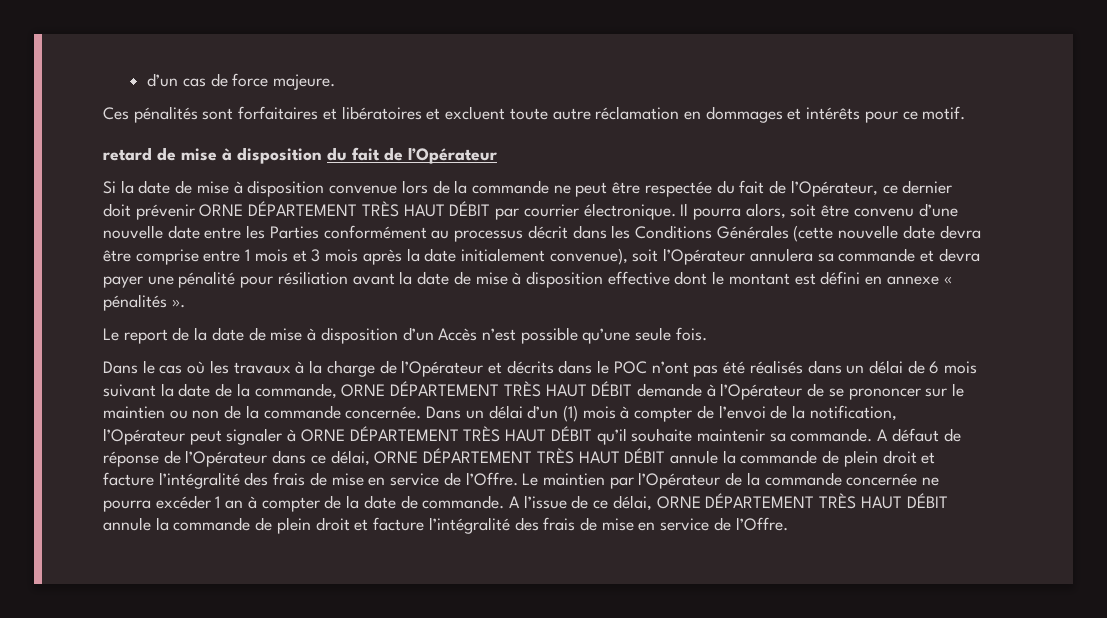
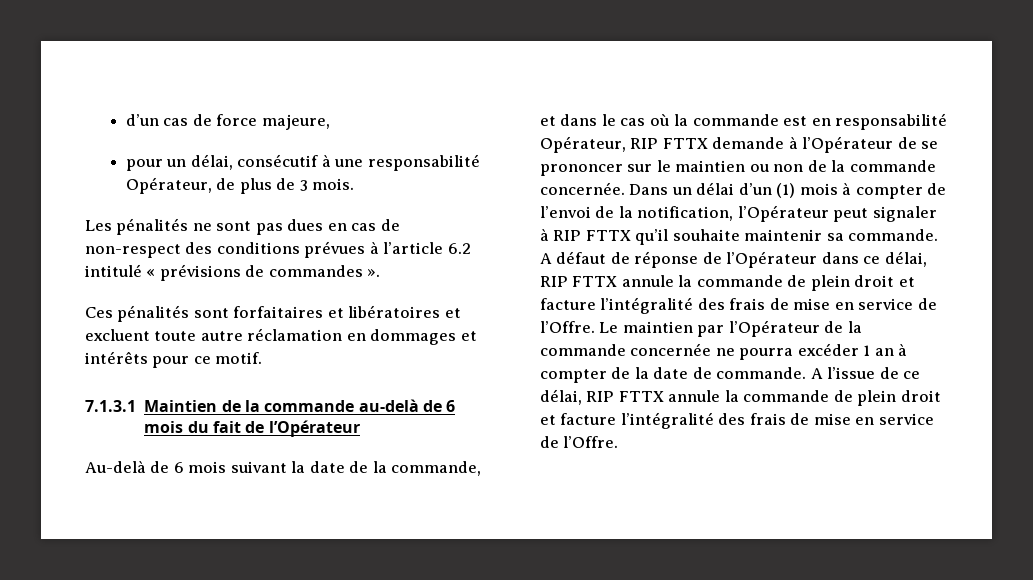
[272,74,335,90] majeure. -> [261,114,330,130] [125,154,480,171] [125,177,355,194] [85,218,400,235] [85,241,471,258] [85,264,381,281] majeure, // pour un délai, consécutif à une responsabilité Opérateur, de plus de 3 mois. // Les pénalités ne sont pas dues en cas de non-respect des conditions prévues à l’article 6.2 intitulé « prévisions de commandes ».
[103,147,497,164] [103,180,953,197] [103,201,958,220] [103,225,981,242] [103,248,980,265] [103,271,952,288] [103,294,185,311] [103,327,707,344] [103,360,903,377] retard de mise à disposition du fait de l’Opérateur // Si la date de mise à disposition convenue lors de la commande ne peut être respectée du fait de l’Opérateur, ce dernier doit prévenir ORNE DÉPARTEMENT TRÈS HAUT DÉBIT par courrier électronique. Il pourra alors, soit être convenu d’une nouvelle date entre les Parties conformément au processus décrit dans les Conditions Générales (cette nouvelle date devra être comprise entre 1 mois et 3 mois après la date initialement convenue), soit l’Opérateur annulera sa commande et devra payer une pénalité pour résiliation avant la date de mise à disposition effective dont le montant est défini en annexe « pénalités ». // Le report de la date de mise à disposition d’un Accès n’est possible qu’une seule fois. // Dans le cas où les travaux à la charge de l’Opérateur et décrits dans le POC n’ont pas été réalisés dans un délai -> [85,399,456,412] [144,420,360,437] [85,460,146,473] 7.1.3.1 Maintien de la commande au-delà de 6 mois du fait de l’Opérateur // Au-delà
[341,381,633,397] ORNE DÉPARTEMENT TRÈS HAUT DÉBIT -> [540,113,948,130] [540,136,708,153] et dans le cas où la commande est en responsabilité Opérateur, RIP FTTX
[300,426,592,442] ORNE DÉPARTEMENT TRÈS HAUT DÉBIT -> [553,230,631,241] RIP FTTX
[374,448,666,464] ORNE DÉPARTEMENT TRÈS HAUT DÉBIT -> [540,276,618,287] RIP FTTX
[656,493,948,509] ORNE DÉPARTEMENT TRÈS HAUT DÉBIT -> [586,391,664,402] RIP FTTX

